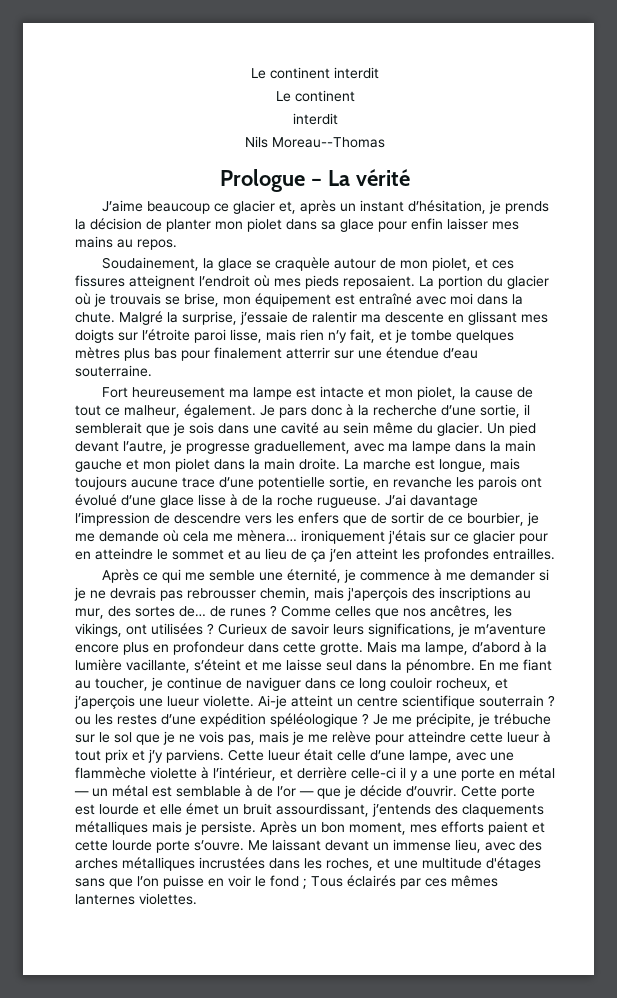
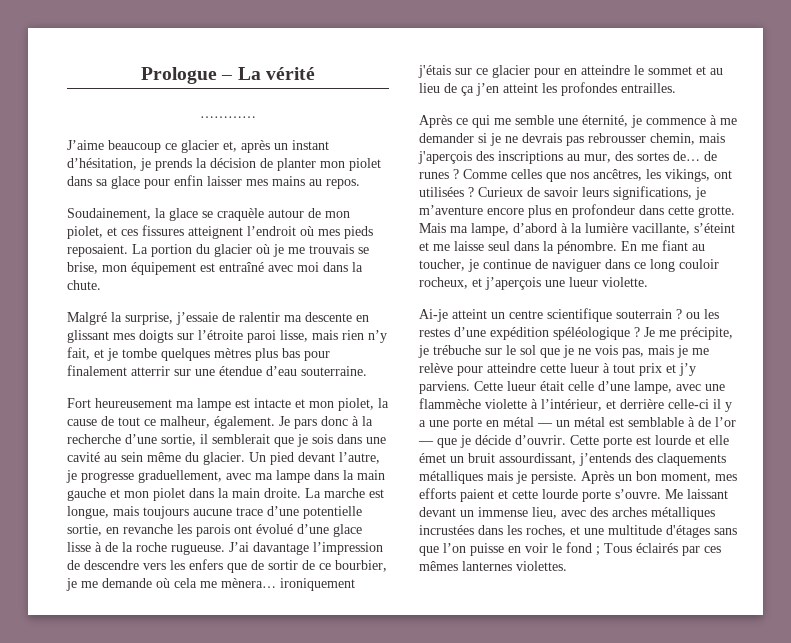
[251,67,379,79] [275,90,355,102] [292,113,338,125] [245,136,385,148] Le continent interdit // Le continent // interdit // Nils Moreau--Thomas // -> (141, 75) none
(410, 177) none -> [200,116,256,118] // …………
(106, 300) none -> [288,247,305,254] me
(115, 317) none -> (101, 285) //
(254, 701) none -> (648, 282) //

